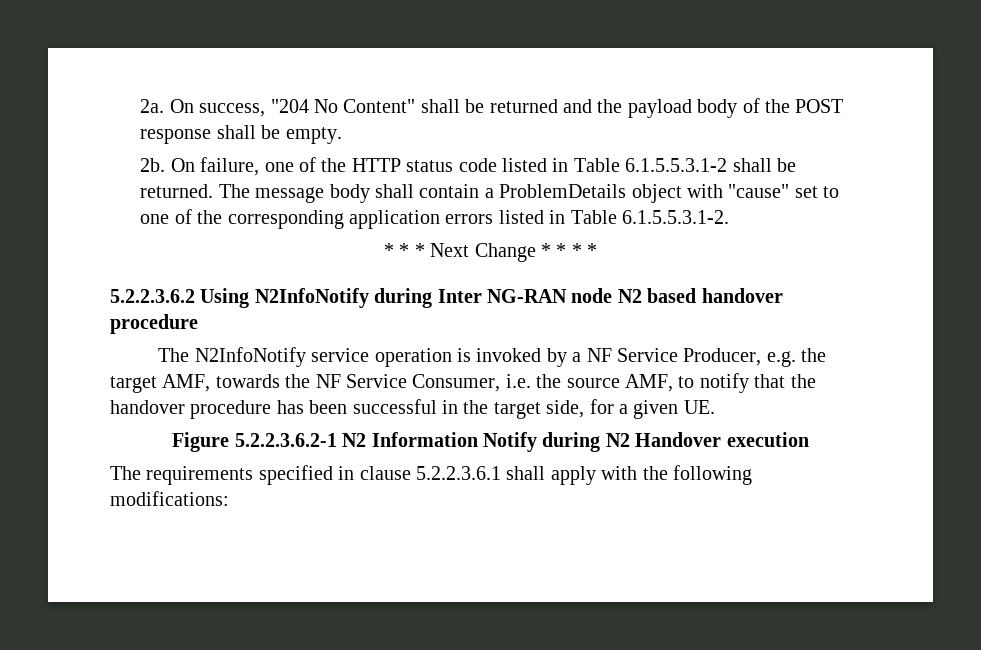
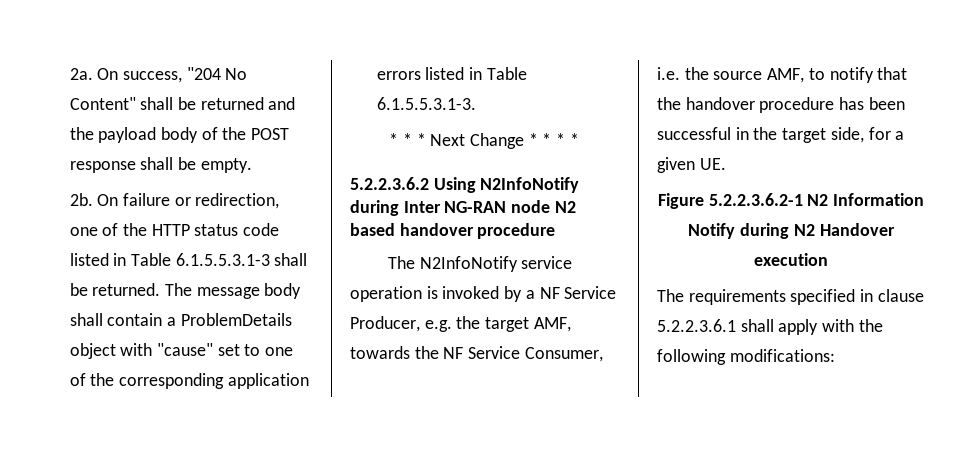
[200,157,260,176] failure, -> [122,193,280,209] failure or redirection,
[625,158,728,172] 6.1.5.5.3.1-2 -> [175,253,270,266] 6.1.5.5.3.1-3
[622,210,730,224] 6.1.5.5.3.1-2. -> [376,97,476,110] 6.1.5.5.3.1-3.

